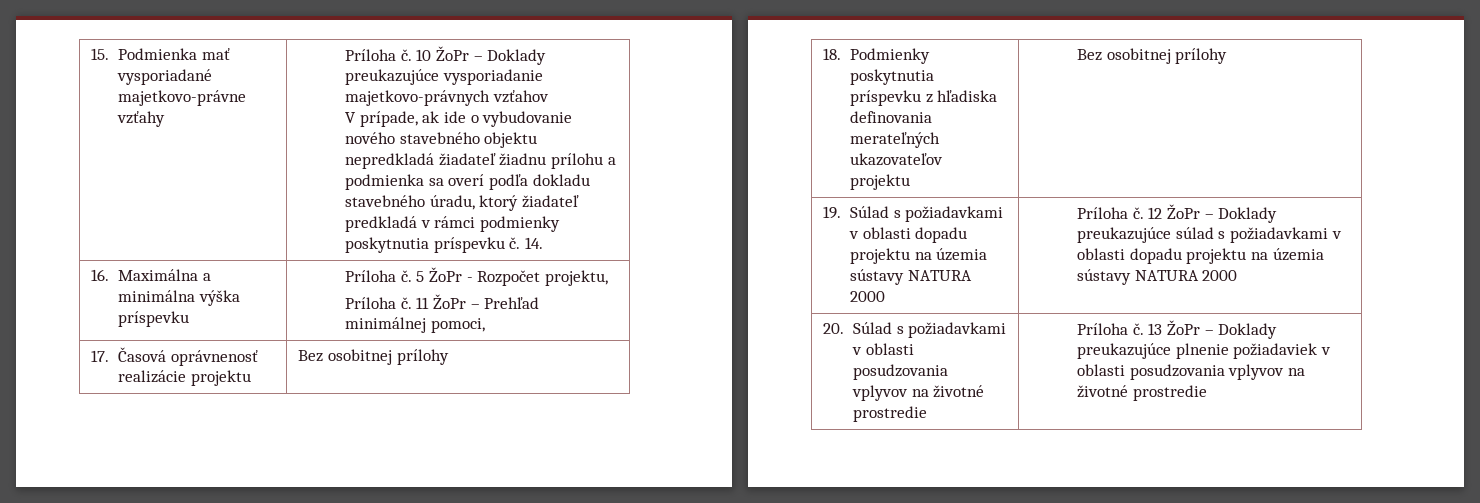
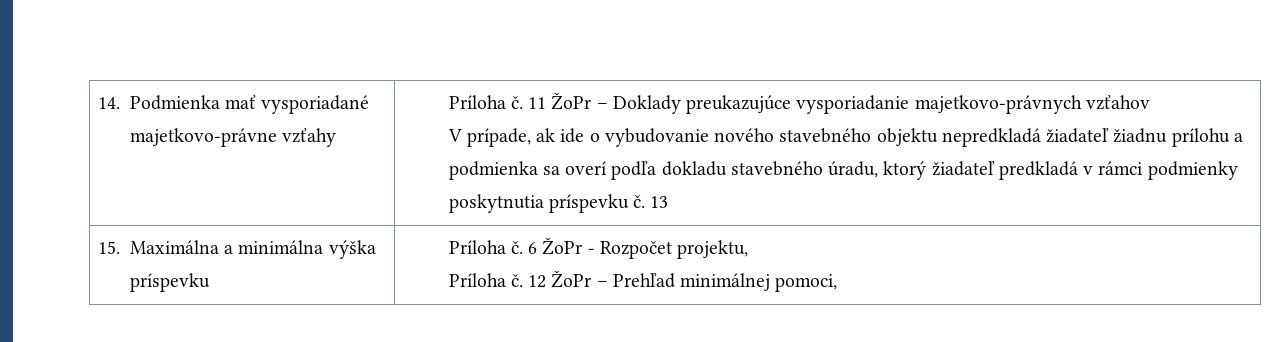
[91,48,110,60] 15. -> [97,97,120,109] 14.
[416,49,432,61] 10 -> [528,97,547,109] 11
[525,237,544,249] [91,269,110,281] 14. // 16. -> [650,196,669,208] [97,241,120,254] 13 // 15.
[416,271,425,282] 5 -> [528,242,538,254] 6
[416,297,430,309] 11 -> [528,275,547,288] 12
[91,347,258,366] [117,370,251,386] [298,349,449,365] [823,48,930,64] [849,69,934,85] [849,90,998,106] [849,111,932,123] [849,132,940,148] [849,153,943,166] [849,174,910,190] [1077,48,1228,64] [823,206,1004,222] [848,227,968,243] [849,248,988,264] [849,269,972,285] [849,291,885,302] [1077,204,1278,223] [1077,227,1342,243] [1077,248,1324,264] [1077,269,1238,285] [823,322,1007,338] [851,343,914,355] [852,364,948,380] [851,385,985,401] [852,406,927,422] [1077,320,1278,339] [1077,343,1332,359] [1077,364,1306,380] [1077,385,1207,401] // 17. Časová oprávnenosť realizácie projektu | Bez osobitnej prílohy // 18. Podmienky poskytnutia príspevku z hľadiska definovania merateľných ukazovateľov projektu | Bez osobitnej prílohy // 19. Súlad s požiadavkami v oblasti dopadu projektu na územia sústavy NATURA 2000 | Príloha č. 12 ŽoPr – Doklady preukazujúce súlad s požiadavkami v oblasti dopadu projektu na územia sústavy NATURA 2000 // 20. Súlad s požiadavkami v oblasti posudzovania vplyvov na životné prostredie | Príloha č. 13 ŽoPr – Doklady preukazujúce plnenie požiadaviek v oblasti posudzovania vplyvov na životné prostredie -> (838, 283) none

